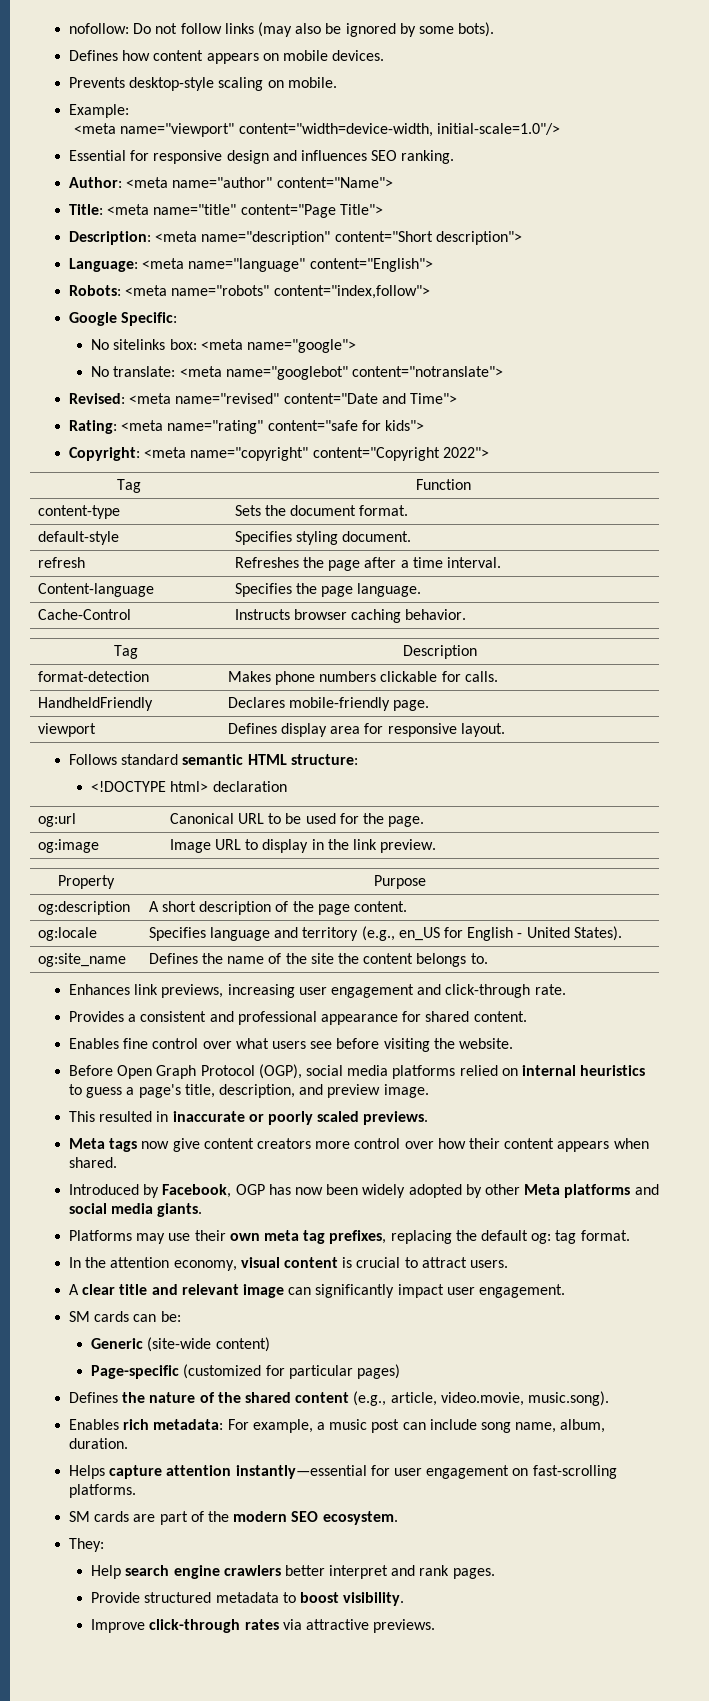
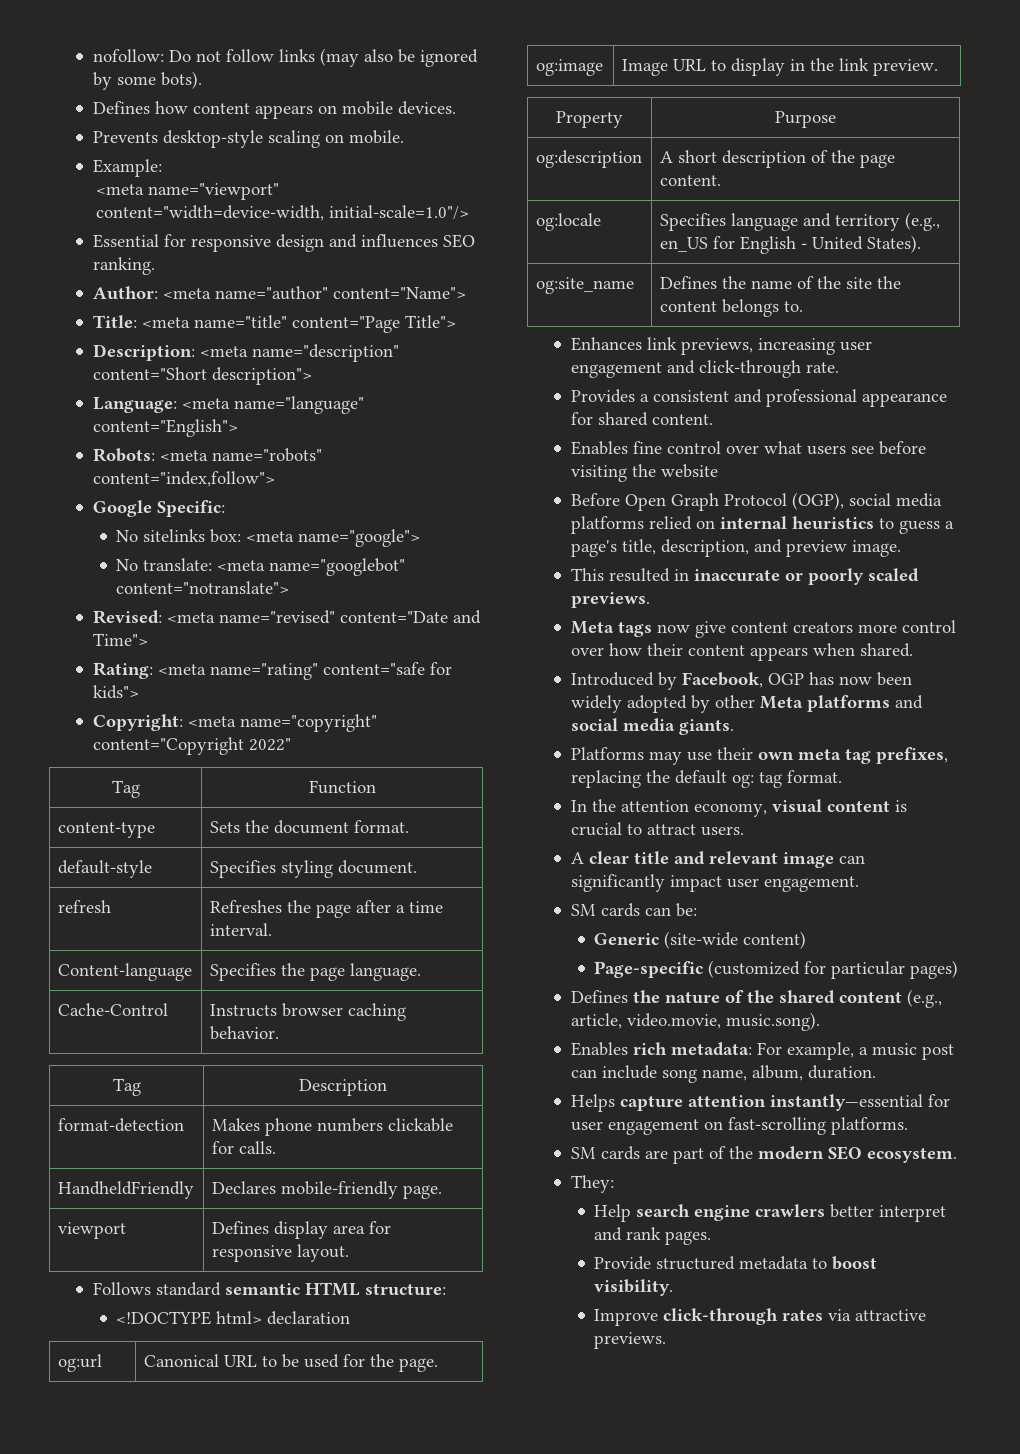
[442,447,489,458] 2022"> -> [248,738,291,751] 2022"
[458,1038,513,1049] website. -> [660,464,718,478] website

